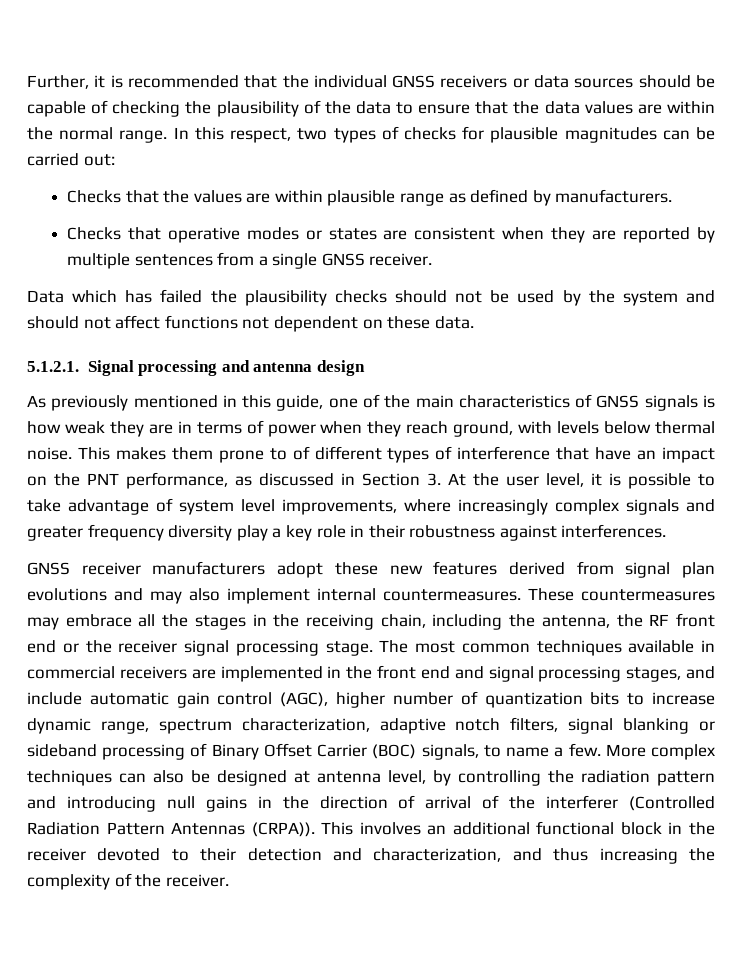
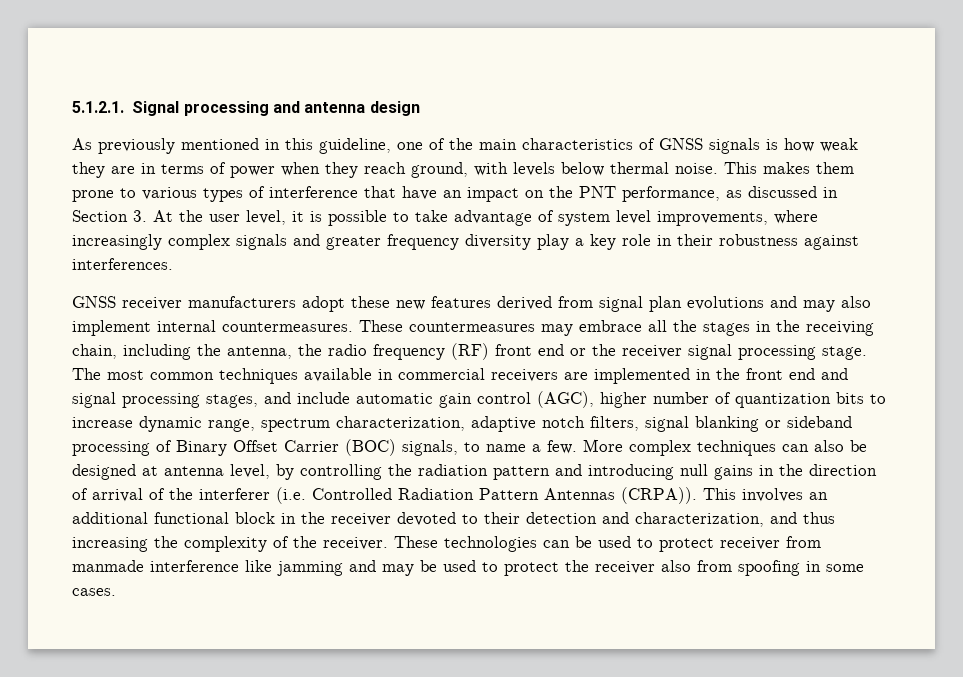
[27,75,715,89] [27,100,715,117] [27,126,715,143] [27,153,115,166] [66,189,673,206] [66,227,715,243] [66,252,433,269] [27,289,715,306] [27,315,474,332] Further, it is recommended that the individual GNSS receivers or data sources should be capable of checking the plausibility of the data to ensure that the data values are within the normal range. In this respect, two types of checks for plausible magnitudes can be carried out: // Checks that the values are within plausible range as defined by manufacturers. // Checks that operative modes or states are consistent when they are reported by multiple sentences from a single GNSS receiver. // Data which has failed the plausibility checks should not be used by the system and should not affect functions not dependent on these data. // -> (72, 107) none
[276,395,324,411] guide, -> [319,138,391,154] guideline,
[292,446,382,460] of different -> [142,187,197,200] various
[649,614,670,626] RF -> [328,343,489,360] radio frequency (RF)
[629,796,715,811] (Controlled -> [276,487,392,504] (i.e. Controlled
(229, 880) none -> [394,536,821,552] [72,560,864,576] [72,588,116,596] These technologies can be used to protect receiver from manmade interference like jamming and may be used to protect the receiver also from spoofing in some cases.

